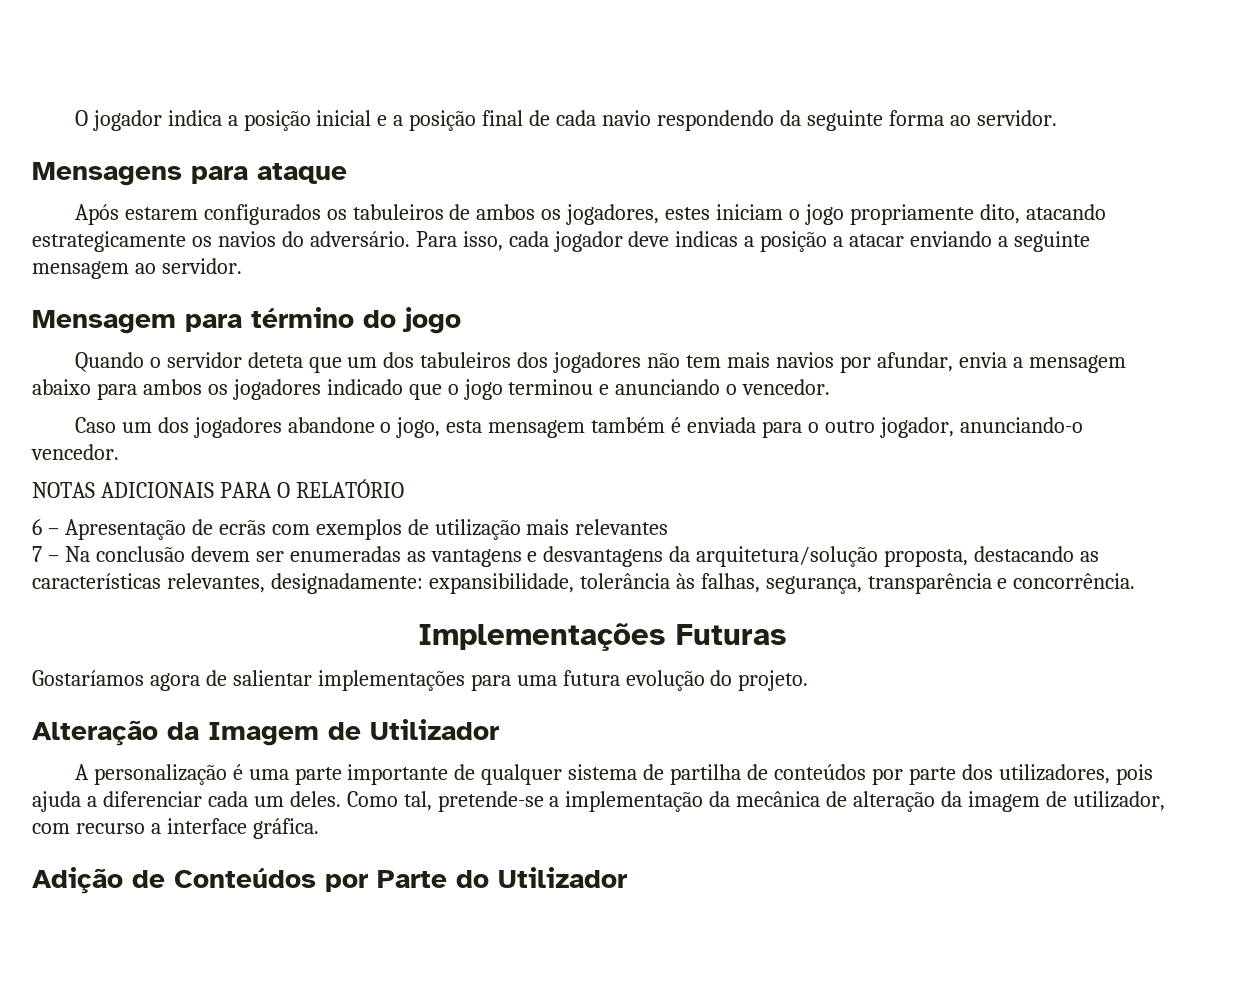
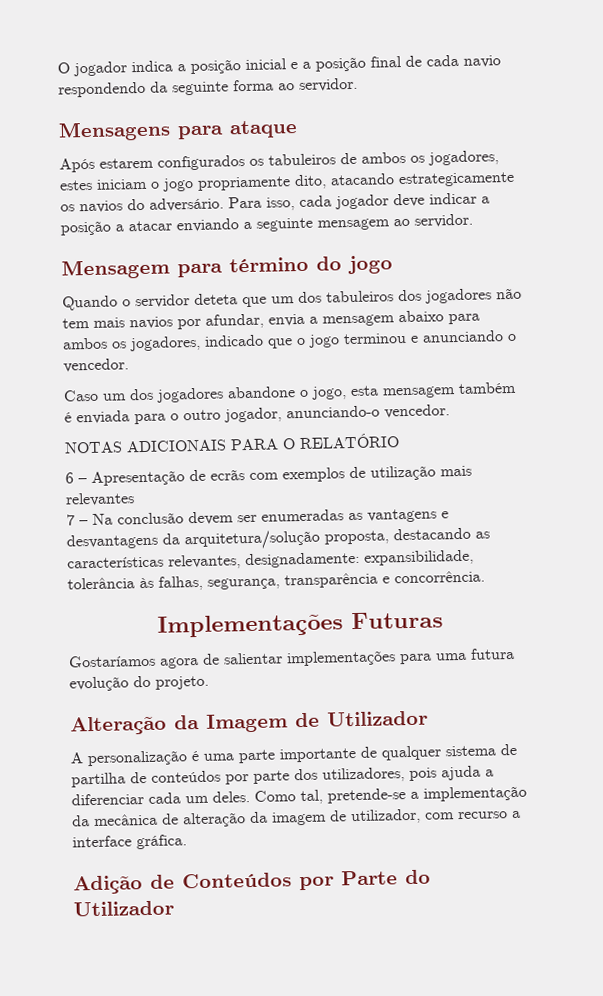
[675,231,739,247] indicas -> [429,192,477,205] indicar
[232,379,321,400] jogadores -> [129,335,201,352] jogadores,

